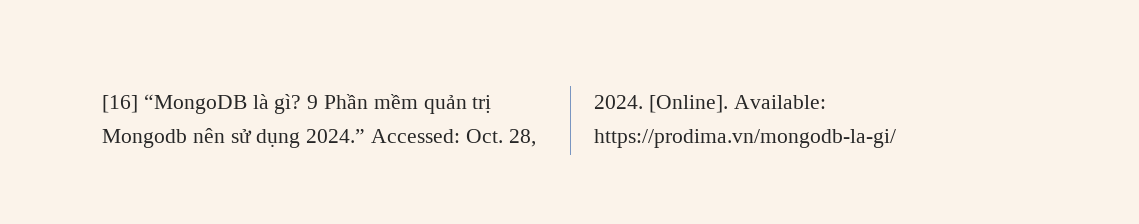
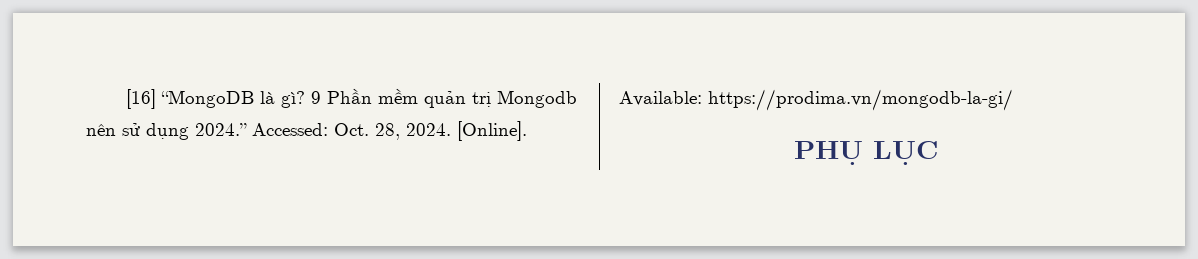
(896, 138) none -> [793,141,938,165] // PHỤ LỤC

